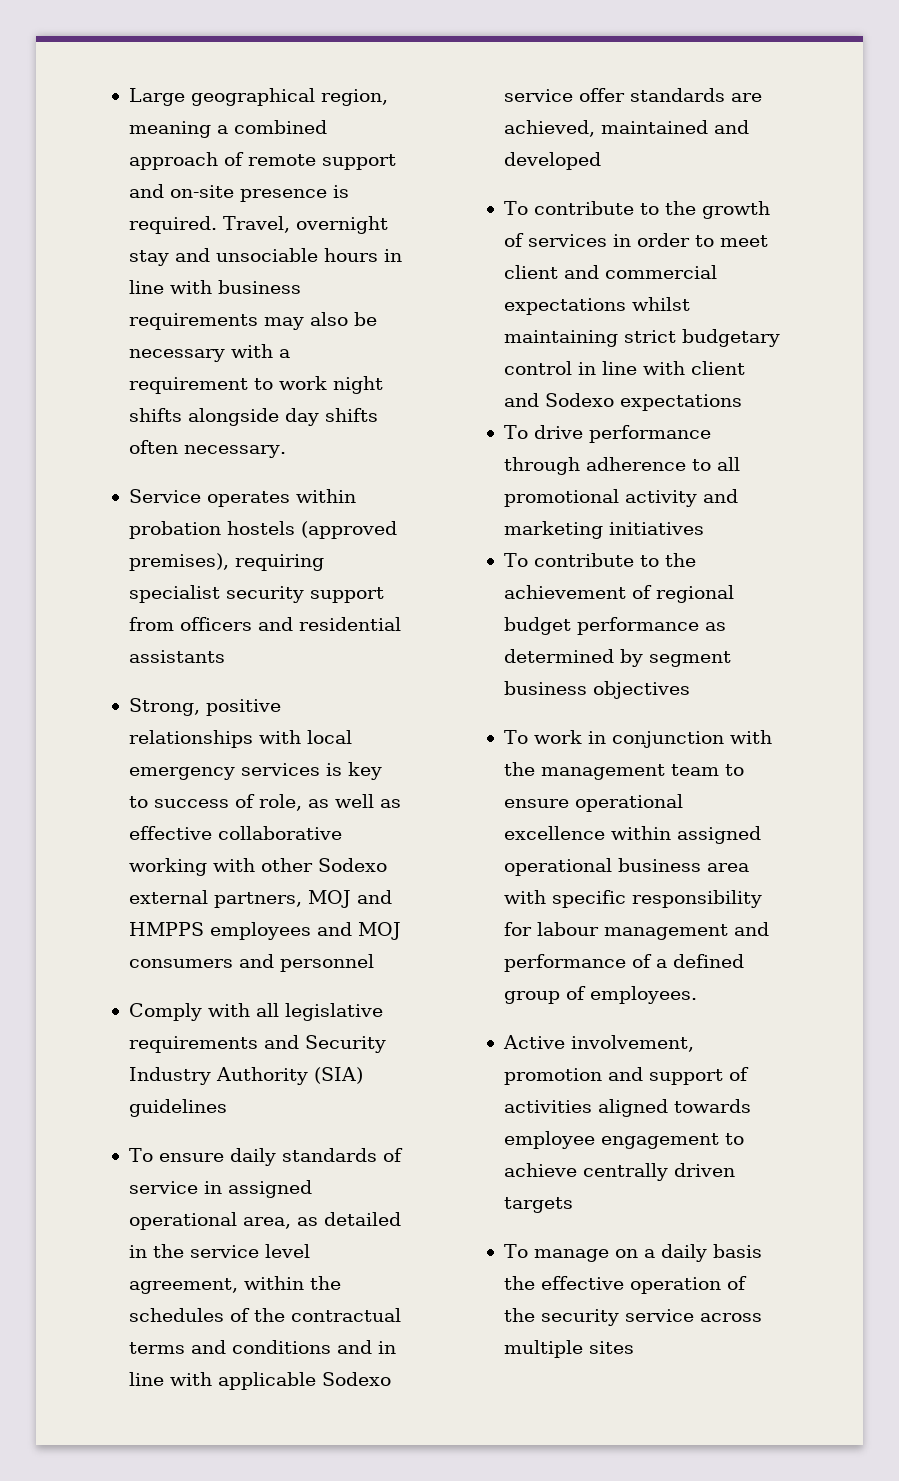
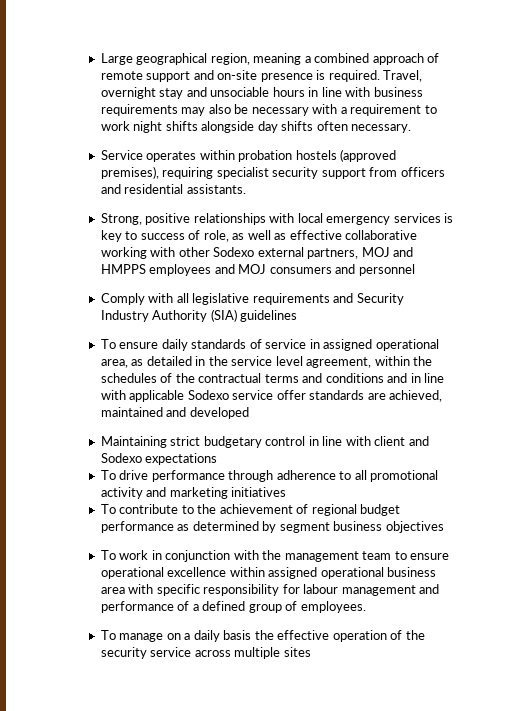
[129,650,226,663] assistants -> [186,184,246,194] assistants.
[504,201,771,219] [504,233,769,247] [504,265,718,279] [504,297,691,315] [504,330,619,347] To contribute to the growth of services in order to meet client and commercial expectations whilst maintaining -> [100,436,167,448] Maintaining
[503,1035,695,1052] [504,1067,750,1085] [504,1099,752,1117] [504,1131,745,1149] [504,1163,736,1181] [504,1197,574,1213] // Active involvement, promotion and support of activities aligned towards employee engagement to achieve centrally driven targets -> (366, 607) none

